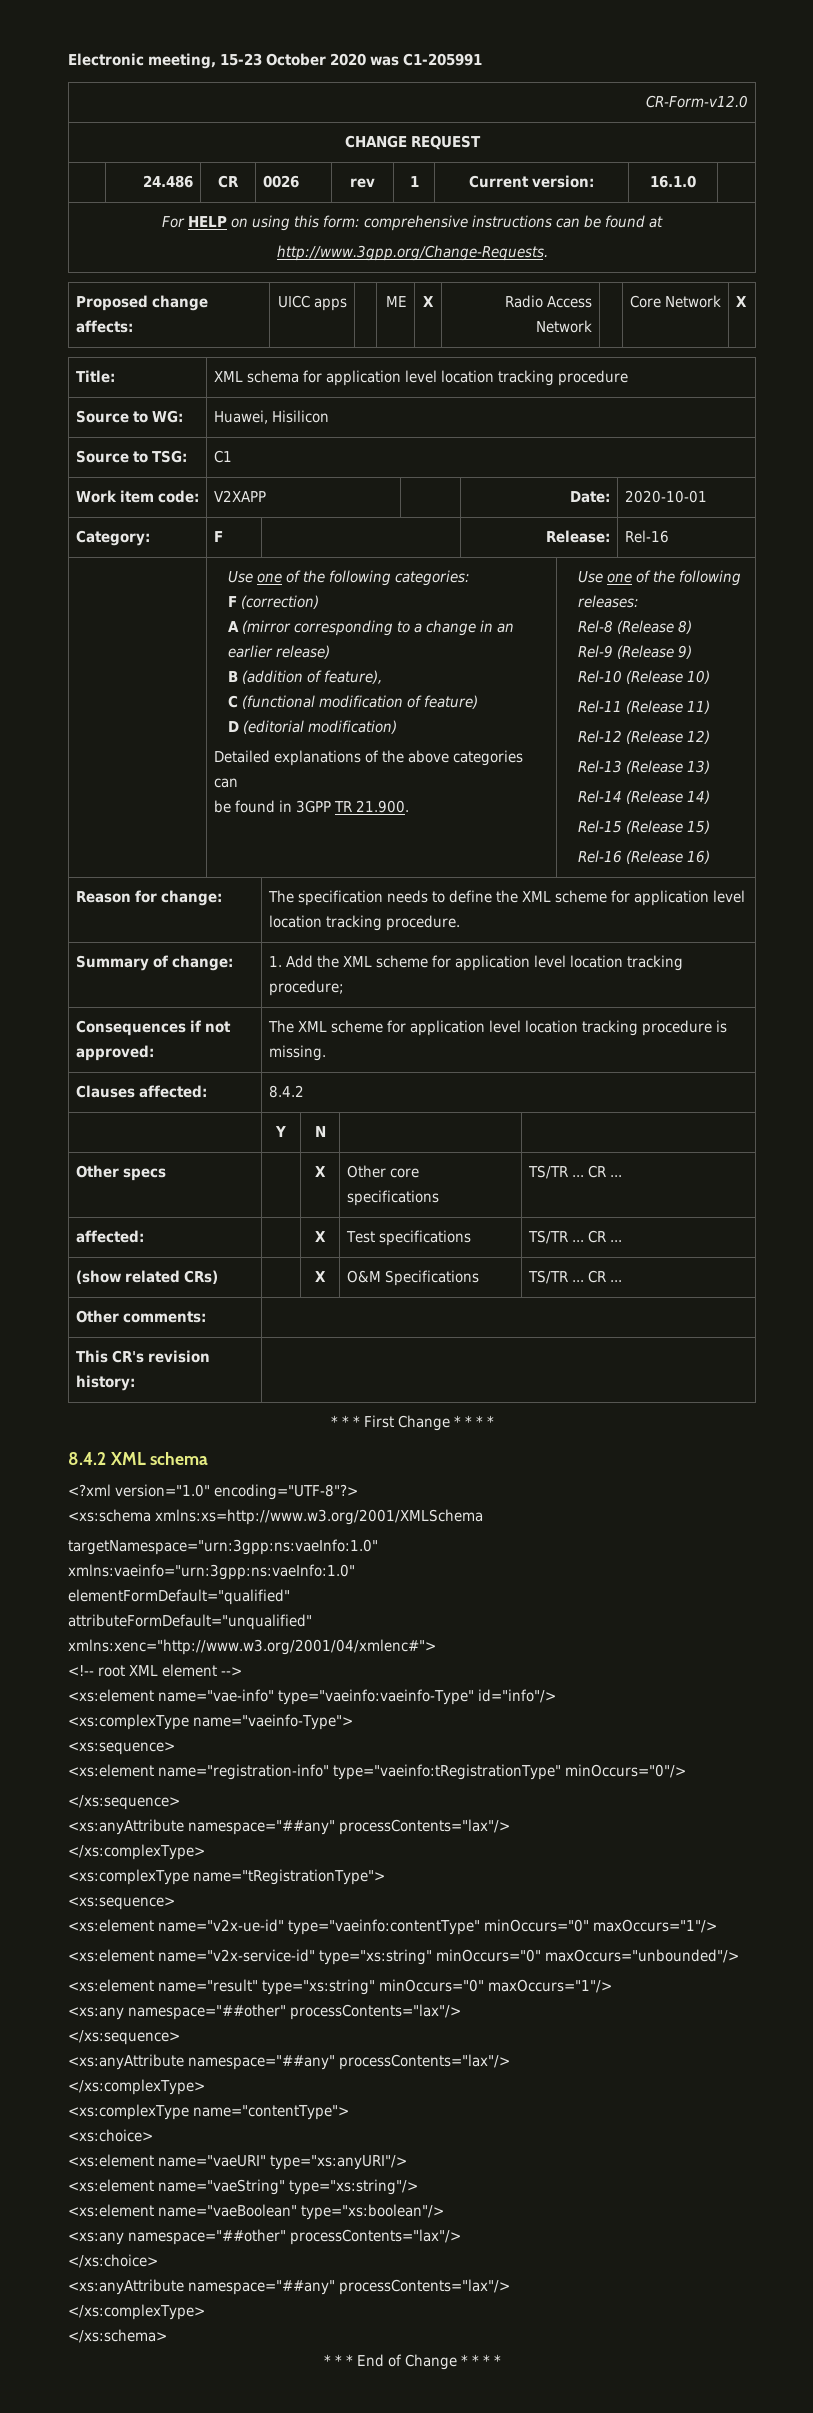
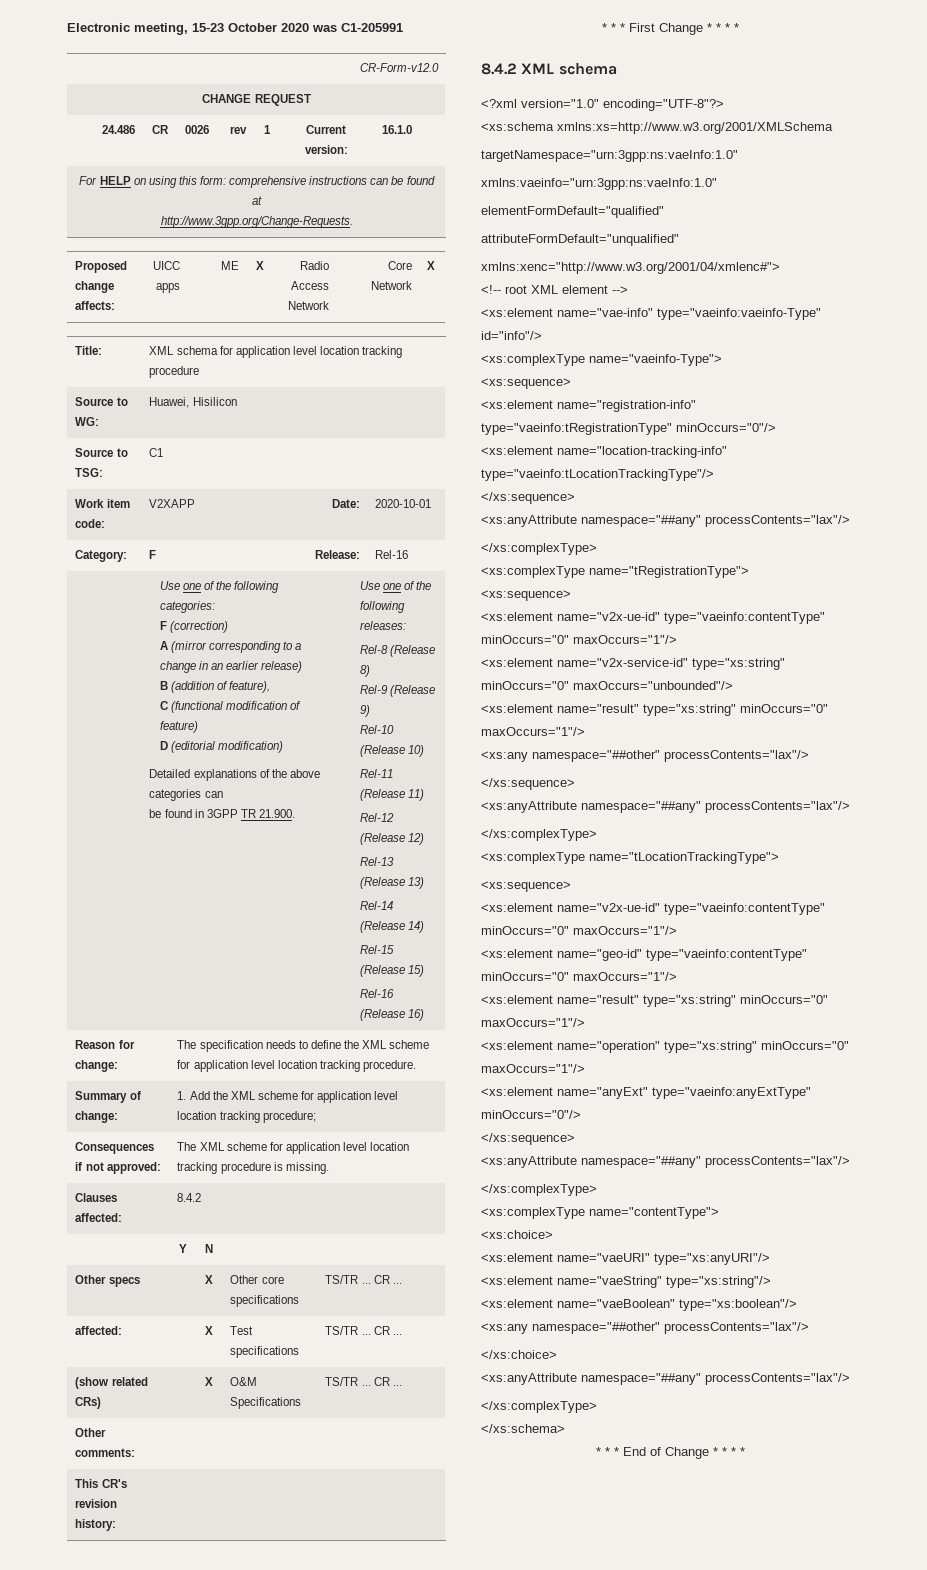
(686, 1771) none -> [481,446,727,458] [481,469,714,481] // <xs:element name="location-tracking-info" type="vaeinfo:tLocationTrackingType"/>
(205, 2087) none -> [481,852,779,864] [481,881,571,892] [481,903,825,915] [481,926,677,935] [481,949,807,961] [481,972,677,981] [481,995,828,1007] [481,1018,585,1027] [481,1041,849,1053] [481,1064,585,1073] [481,1087,811,1099] [481,1110,581,1119] [481,1133,575,1145] [481,1156,850,1168] [481,1184,597,1196] // <xs:complexType name="tLocationTrackingType"> // <xs:sequence> // <xs:element name="v2x-ue-id" type="vaeinfo:contentType" minOccurs="0" maxOccurs="1"/> // <xs:element name="geo-id" type="vaeinfo:contentType" minOccurs="0" maxOccurs="1"/> // <xs:element name="result" type="xs:string" minOccurs="0" maxOccurs="1"/> // <xs:element name="operation" type="xs:string" minOccurs="0" maxOccurs="1"/> // <xs:element name="anyExt" type="vaeinfo:anyExtType" minOccurs="0"/> // </xs:sequence> // <xs:anyAttribute namespace="##any" processContents="lax"/> // </xs:complexType>

